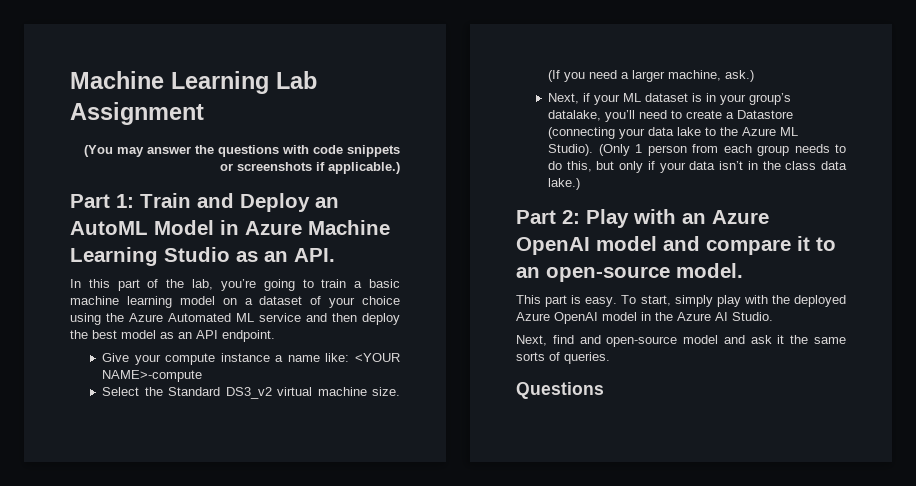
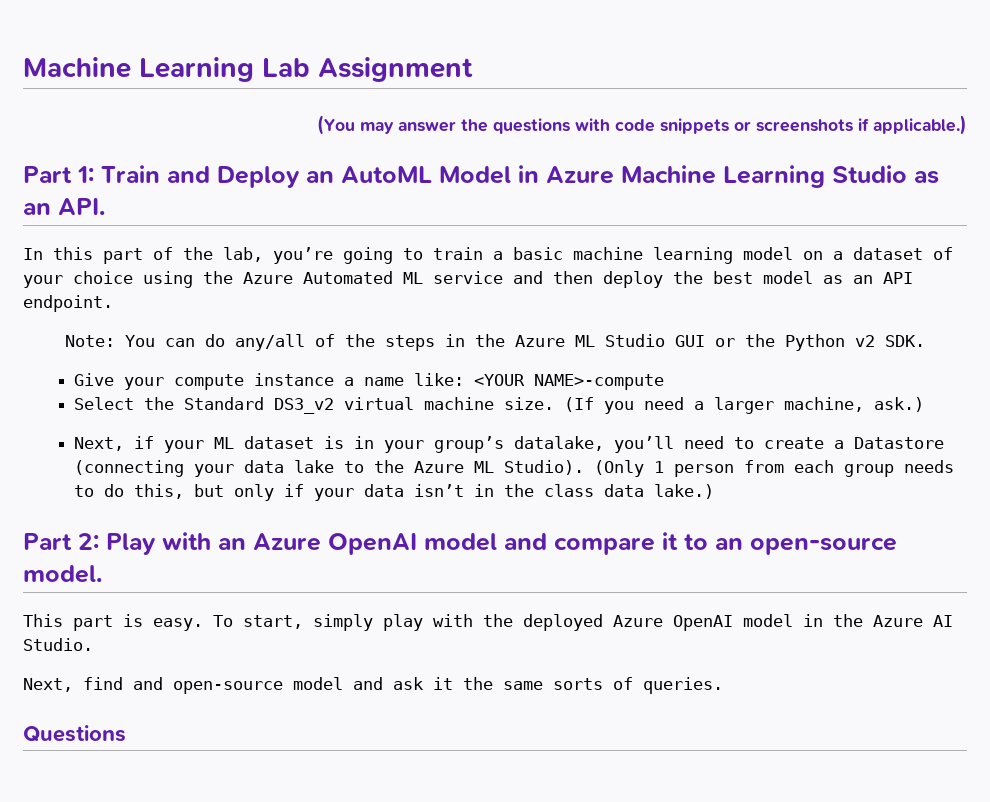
(275, 336) none -> [65,334,925,351] // Note: You can do any/all of the steps in the Azure ML Studio GUI or the Python v2 SDK.

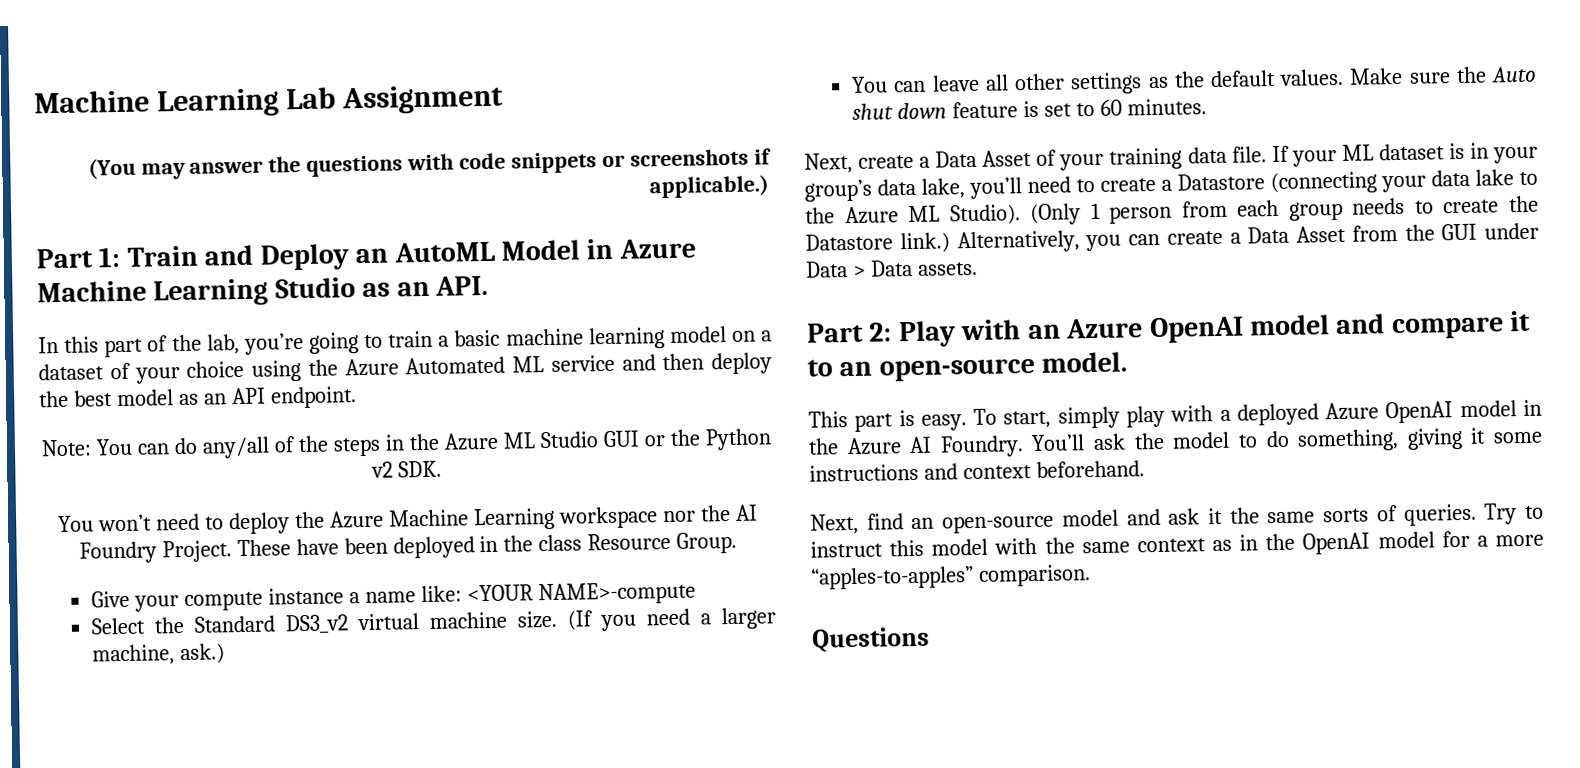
(925, 341) none -> [58,504,758,535] [78,531,738,564] // You won’t need to deploy the Azure Machine Learning workspace nor the AI Foundry Project. These have been deployed in the class Resource Group.
[74,436,155,451] Next, if -> [851,66,1537,95] [852,98,1207,120] [804,145,1290,174] You can leave all other settings as the default values. Make sure the Auto shut down feature is set to 60 minutes. // Next, create a Data Asset of your training data file. If
[514,436,605,451] datalake, -> [877,178,965,199] data lake,
[104,484,715,501] do this, but only if your data isn’t in the class data lake.) -> [1443,195,1539,214] [805,222,1539,254] [805,259,978,278] create the Datastore link.) Alternatively, you can create a Data Asset from the GUI under Data > Data assets.
[483,614,513,627] the -> [1219,409,1231,421] a
[23,638,93,651] Studio. -> [939,427,1544,458] [809,460,1145,482] Foundry. You’ll ask the model to do something, giving it some instructions and context beforehand.
[133,677,163,690] and -> [911,517,935,530] an
(723, 685) none -> [1484,503,1544,525] [810,530,1544,558] [811,564,1091,590] Try to instruct this model with the same context as in the OpenAI model for a more “apples-to-apples” comparison.

